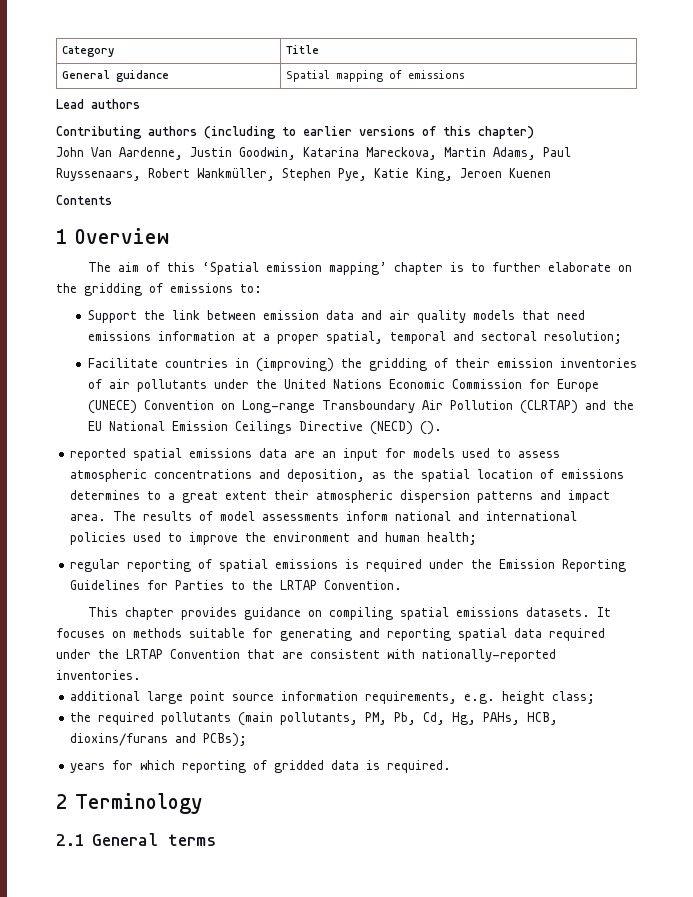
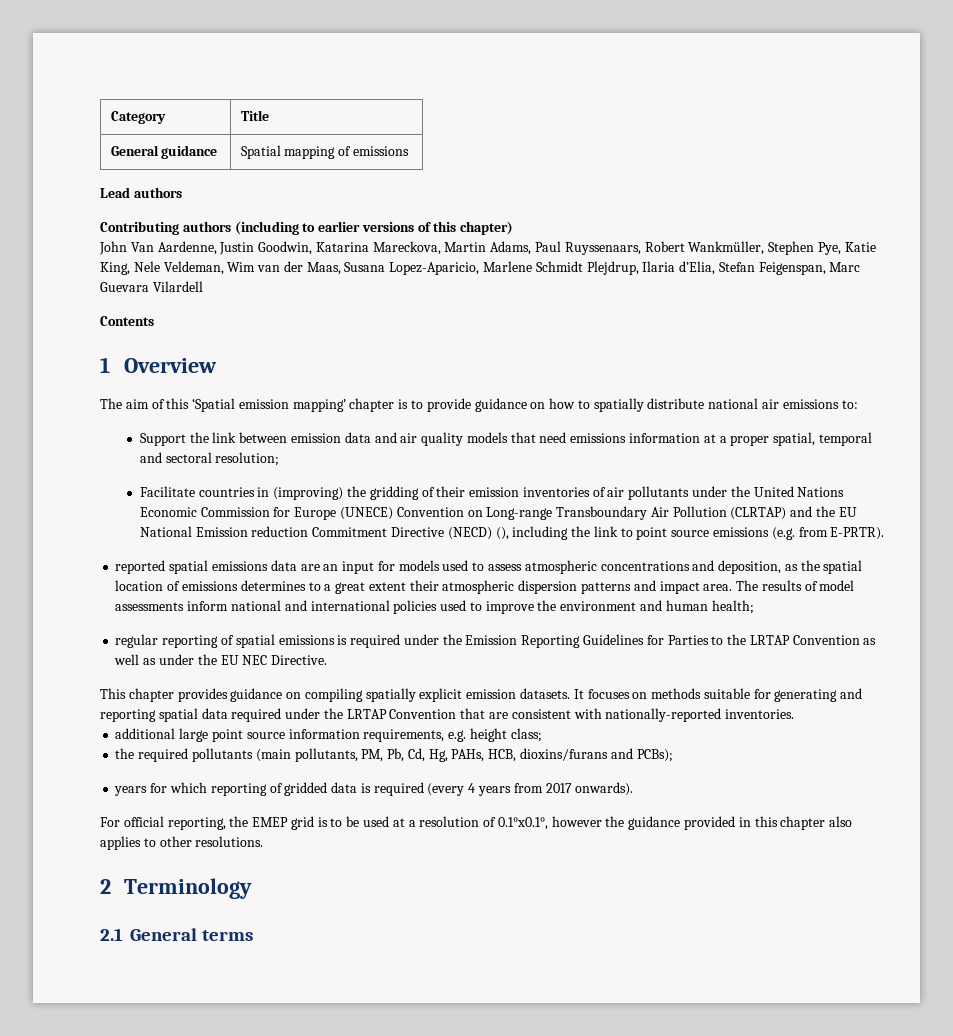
[460,168,551,178] Jeroen Kuenen -> [133,261,861,275] [100,281,203,292] Nele Veldeman, Wim van der Maas, Susana Lopez-Aparicio, Marlene Schmidt Plejdrup, Ilaria d’Elia, Stefan Feigenspan, Marc Guevara Vilardell
[492,262,633,272] [56,283,163,296] further elaborate on the gridding of -> [426,398,780,412] provide guidance on how to spatially distribute national air
[234,421,442,435] Ceilings Directive (NECD) (). -> [251,526,885,540] reduction Commitment Directive (NECD) (), including the link to point source emissions (e.g. from E-PRTR).
[324,580,403,590] Convention. -> [792,635,877,645] [114,654,328,665] Convention as well as under the EU NEC Directive.
[400,607,520,620] spatial emissions -> [365,688,517,702] spatially explicit emission
[387,760,452,773] required. -> [373,782,634,796] [100,816,853,830] [100,836,264,850] required (every 4 years from 2017 onwards). // For official reporting, the EMEP grid is to be used at a resolution of 0.1°x0.1°, however the guidance provided in this chapter also applies to other resolutions.

